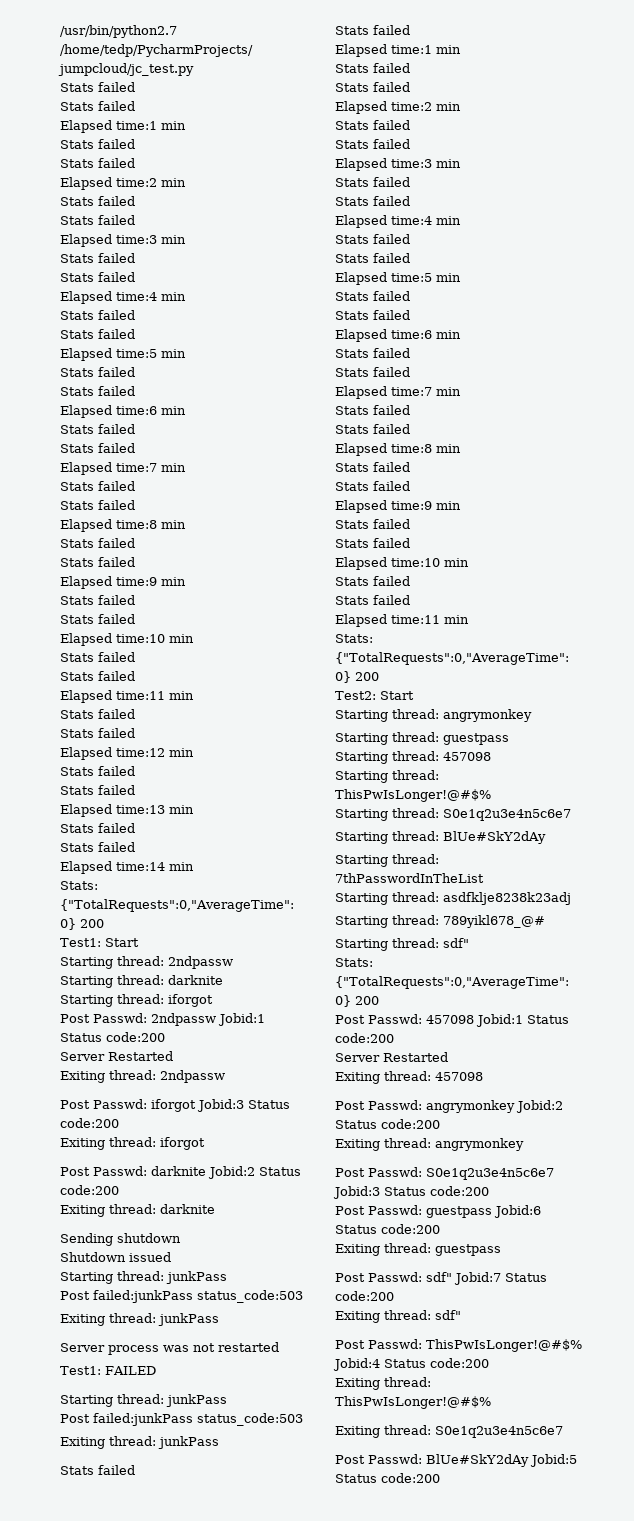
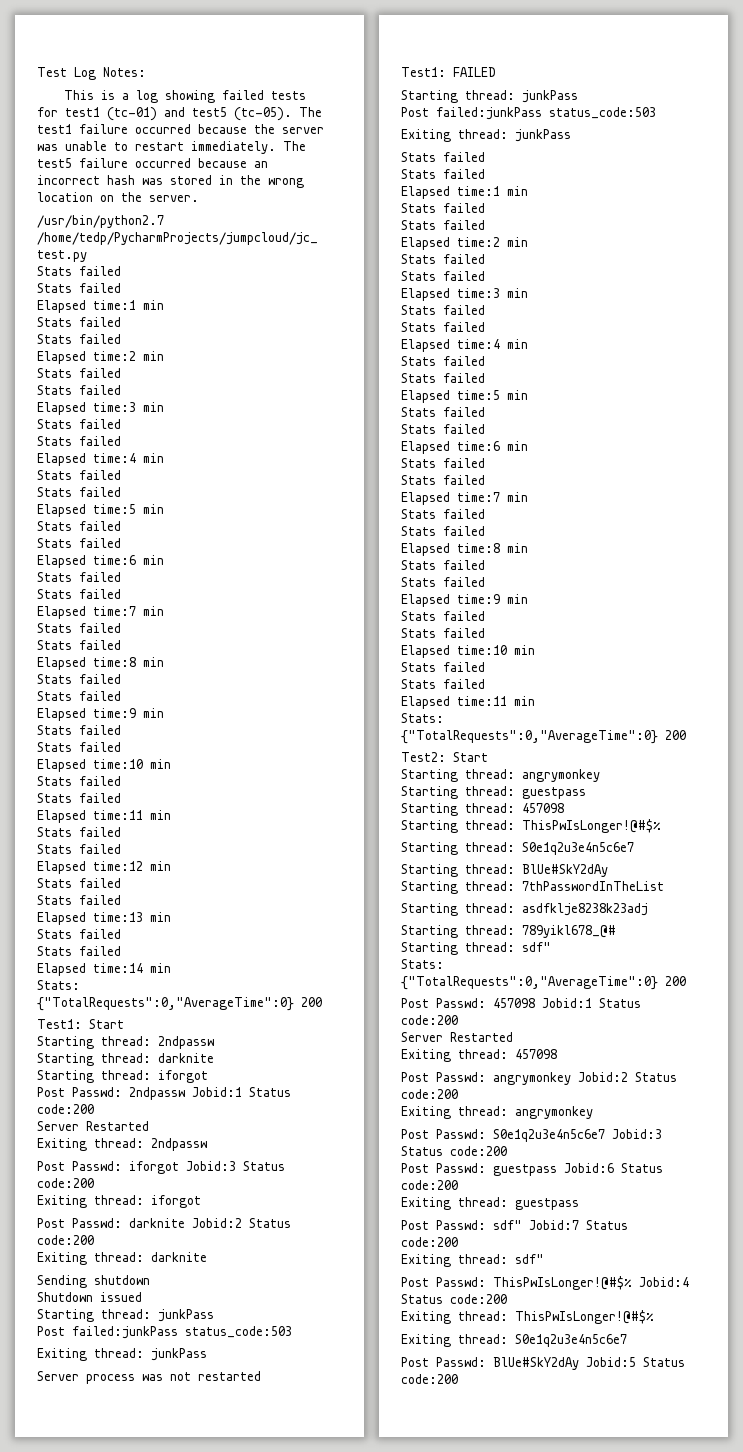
(60, 31) none -> [37,67,146,80] [64,90,307,103] [37,107,322,121] [37,124,324,134] [37,141,306,154] [37,158,268,168] [37,175,304,188] [37,192,199,202] Test Log Notes: // This is a log showing failed tests for test1 (tc-01) and test5 (tc-05). The test1 failure occurred because the server was unable to restart immediately. The test5 failure occurred because an incorrect hash was stored in the wrong location on the server. //

